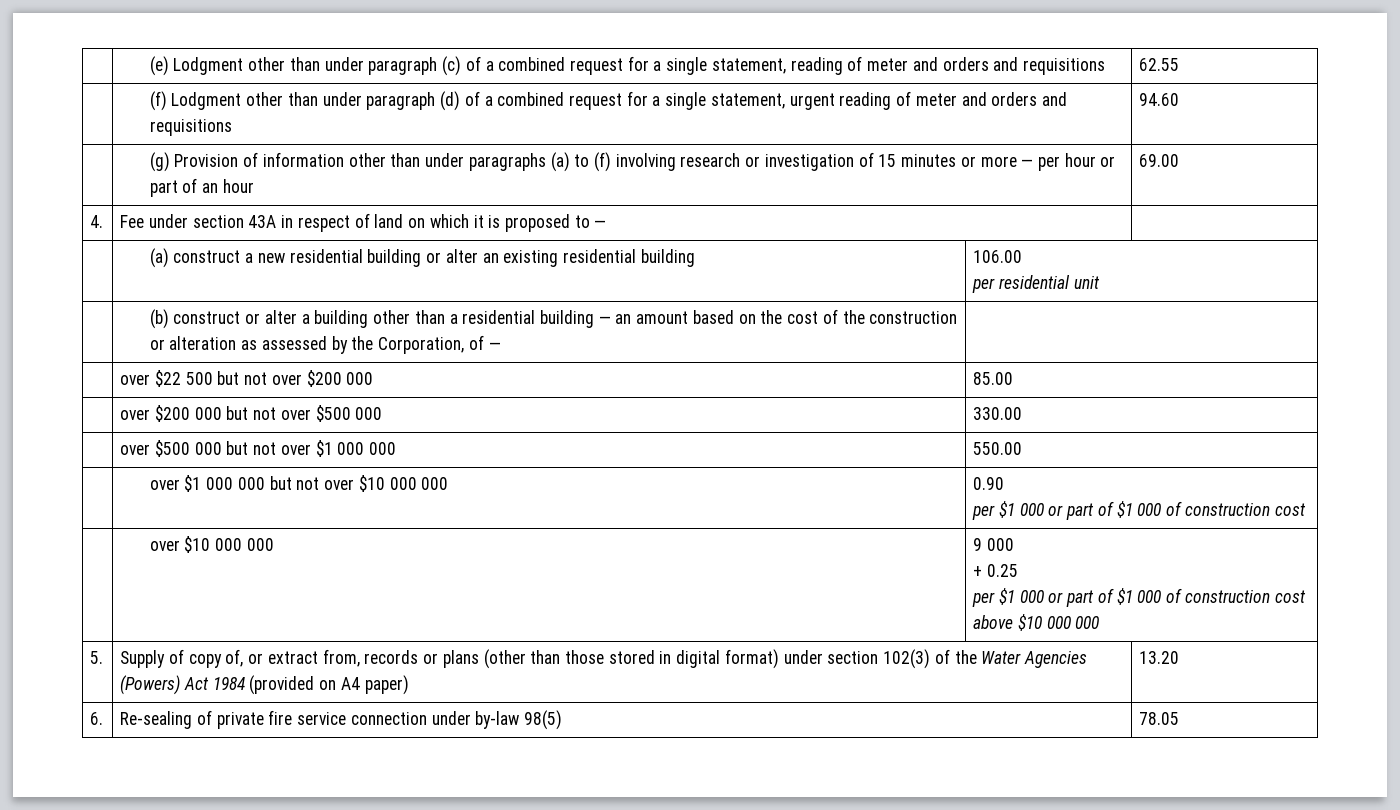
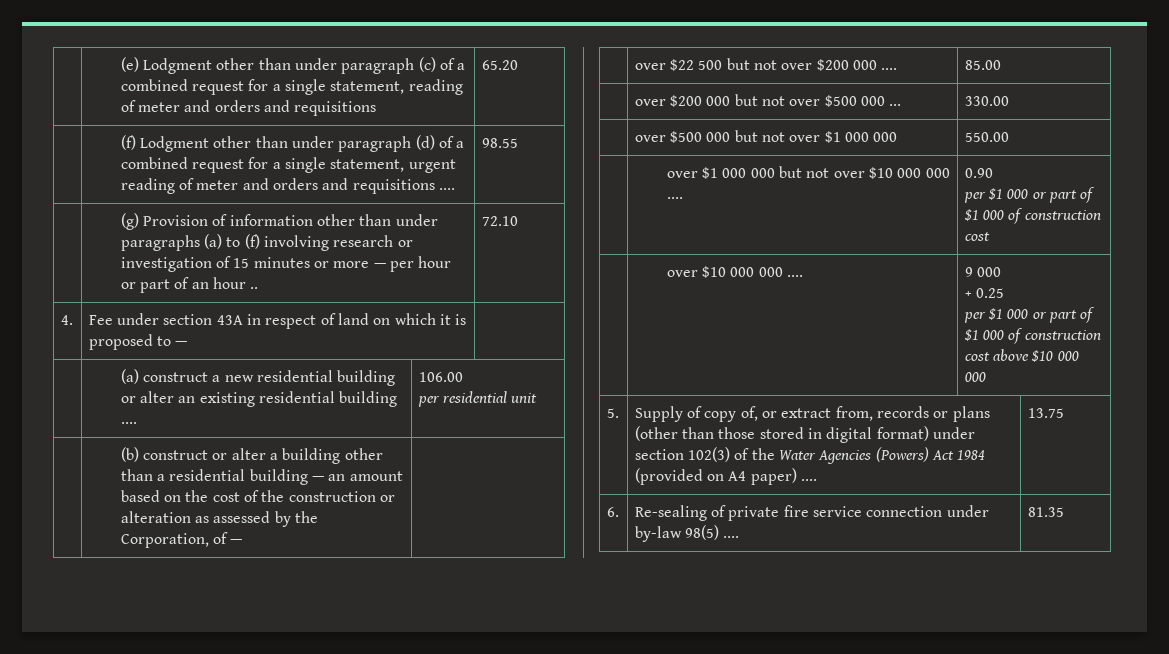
[1139,58,1180,71] 62.55 -> [481,60,518,70] 65.20
[1139,93,1180,106] | 94.60 -> [439,188,456,190] [481,138,518,148] .... | 98.55
[1139,154,1180,167] | 69.00 -> [250,287,259,289] [481,216,518,226] .. | 72.10
(695, 258) none -> [120,422,137,424] ....
(374, 378) none -> [881,68,898,70] ....
(383, 413) none -> [889,104,902,106] ...
(449, 483) none -> [666,197,683,199] ....
(274, 544) none -> [787,275,804,277] ....
[1139,651,1180,664] | 13.20 -> [800,479,817,481] [1027,408,1064,418] .... | 13.75
[1139,712,1180,725] | 78.05 -> [723,536,740,538] [1027,507,1064,517] .... | 81.35

